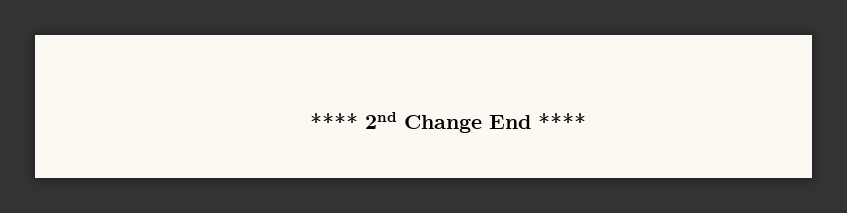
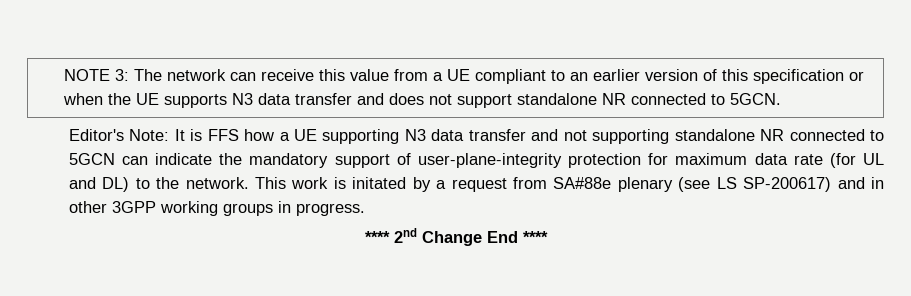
(309, 121) none -> [64,69,865,84] [63,93,782,108] [68,129,885,144] [68,153,884,168] [68,177,885,192] [68,201,365,216] NOTE 3: The network can receive this value from a UE compliant to an earlier version of this specification or when the UE supports N3 data transfer and does not support standalone NR connected to 5GCN. // Editor's Note: It is FFS how a UE supporting N3 data transfer and not supporting standalone NR connected to 5GCN can indicate the mandatory support of user-plane-integrity protection for maximum data rate (for UL and DL) to the network. This work is initated by a request from SA#88e plenary (see LS SP-200617) and in other 3GPP working groups in progress. //

